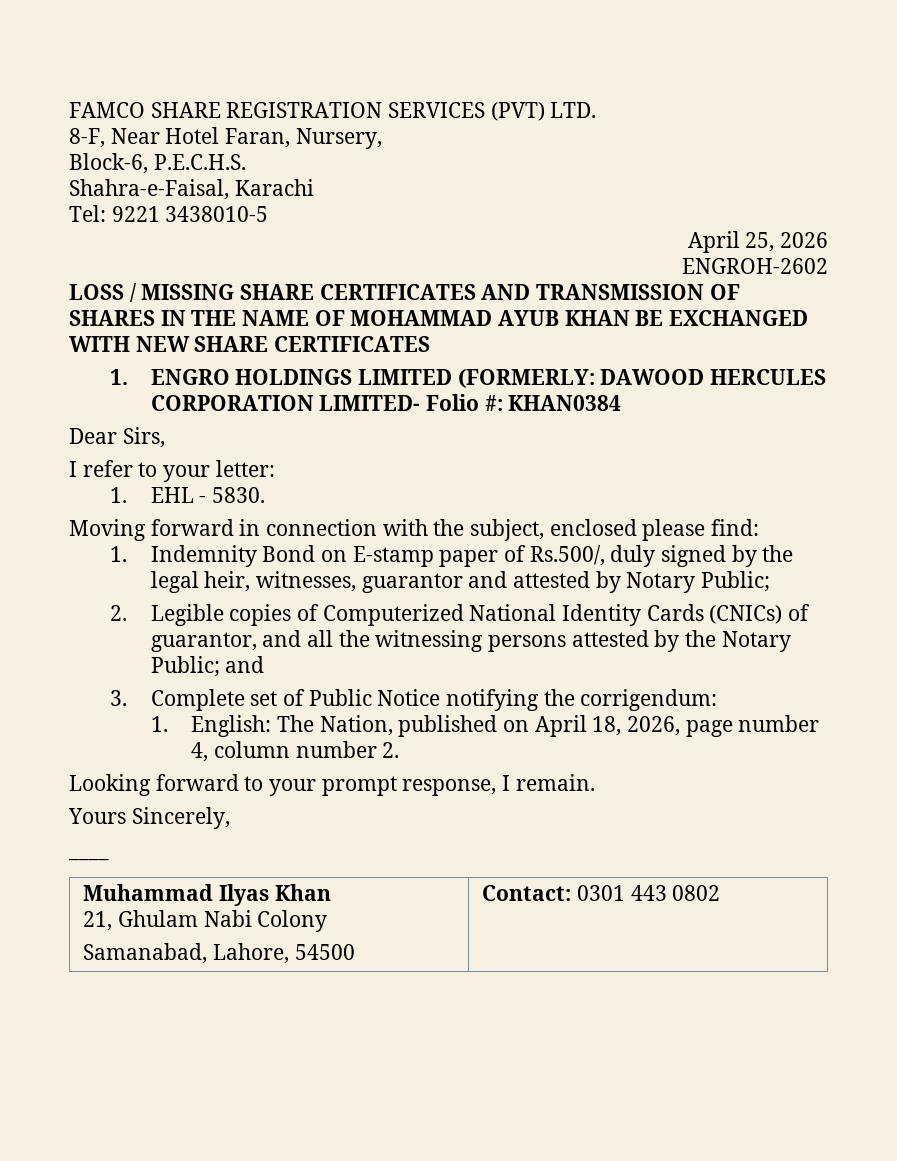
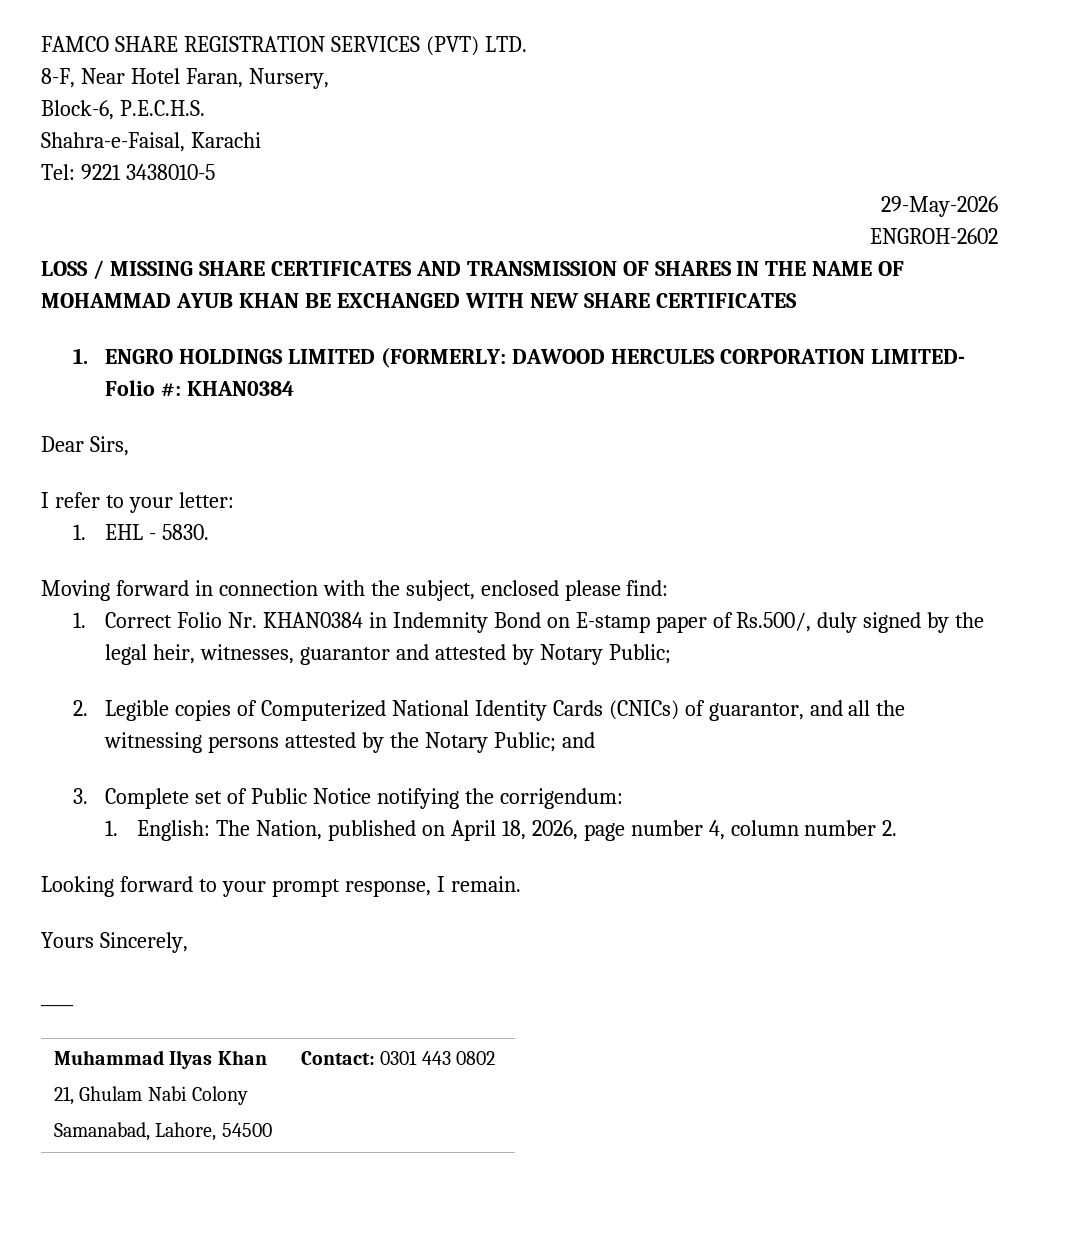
[687,231,828,253] April 25, 2026 -> [881,196,998,217] 29-May-2026
(127, 554) none -> [105,612,387,628] Correct Folio Nr. KHAN0384 in

